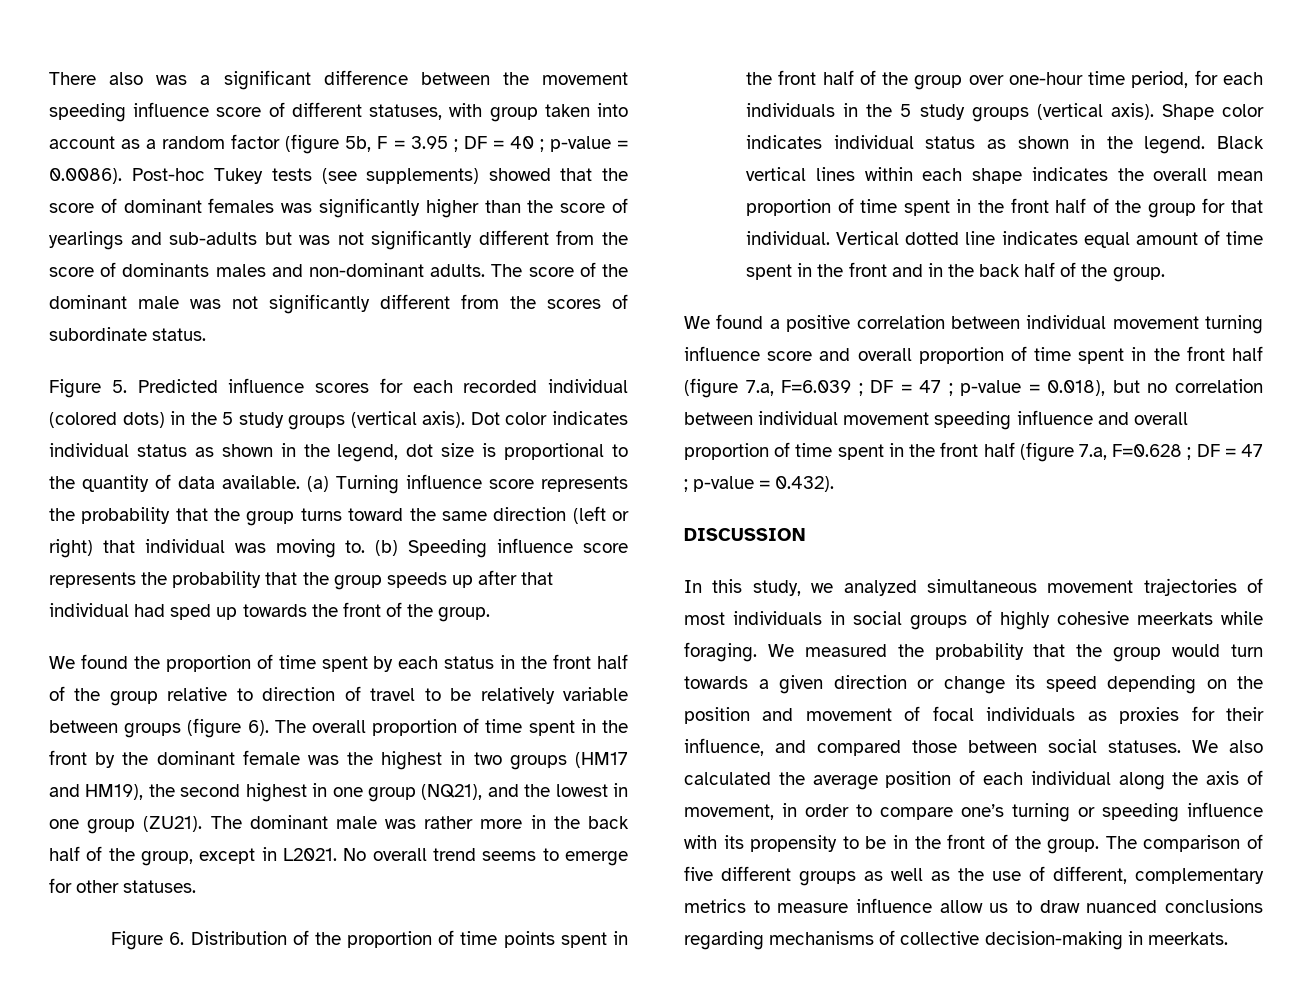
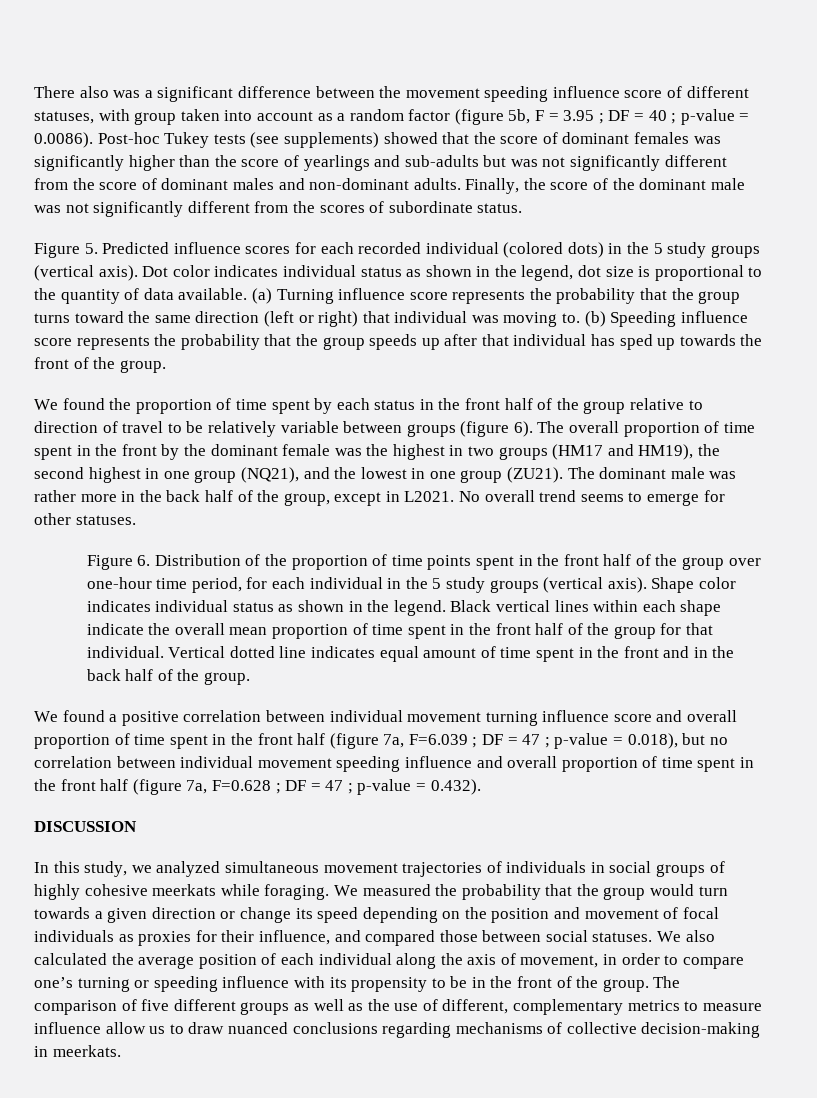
[122,263,210,277] dominants -> [161,178,229,190] dominant
[491,264,523,277] The -> [465,178,546,194] Finally, the
[134,604,166,617] had -> [591,334,616,346] has
[746,103,836,117] individuals -> [309,577,383,589] individual
[1031,167,1108,181] indicates -> [86,623,144,635] indicate
[745,380,774,396] 7.a, -> [383,734,405,748] 7a,
[1078,444,1107,460] 7.a, -> [186,780,208,794] 7a,
[684,612,725,625] most -> (502, 867) none

